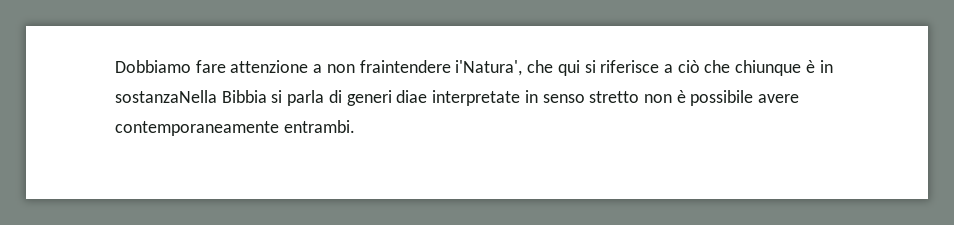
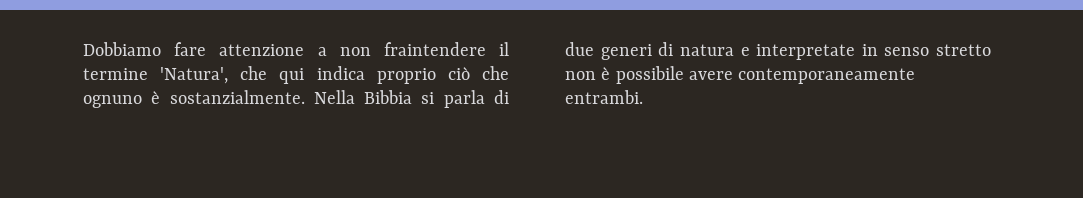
[455,60,833,76] [115,90,428,106] i'Natura', che qui si riferisce a ciò che chiunque è in sostanzaNella Bibbia si parla di generi diae -> [499,42,509,56] [83,66,510,84] [83,90,509,108] [565,42,750,60] il termine 'Natura', che qui indica proprio ciò che ognuno è sostanzialmente. Nella Bibbia si parla di due generi di natura e

